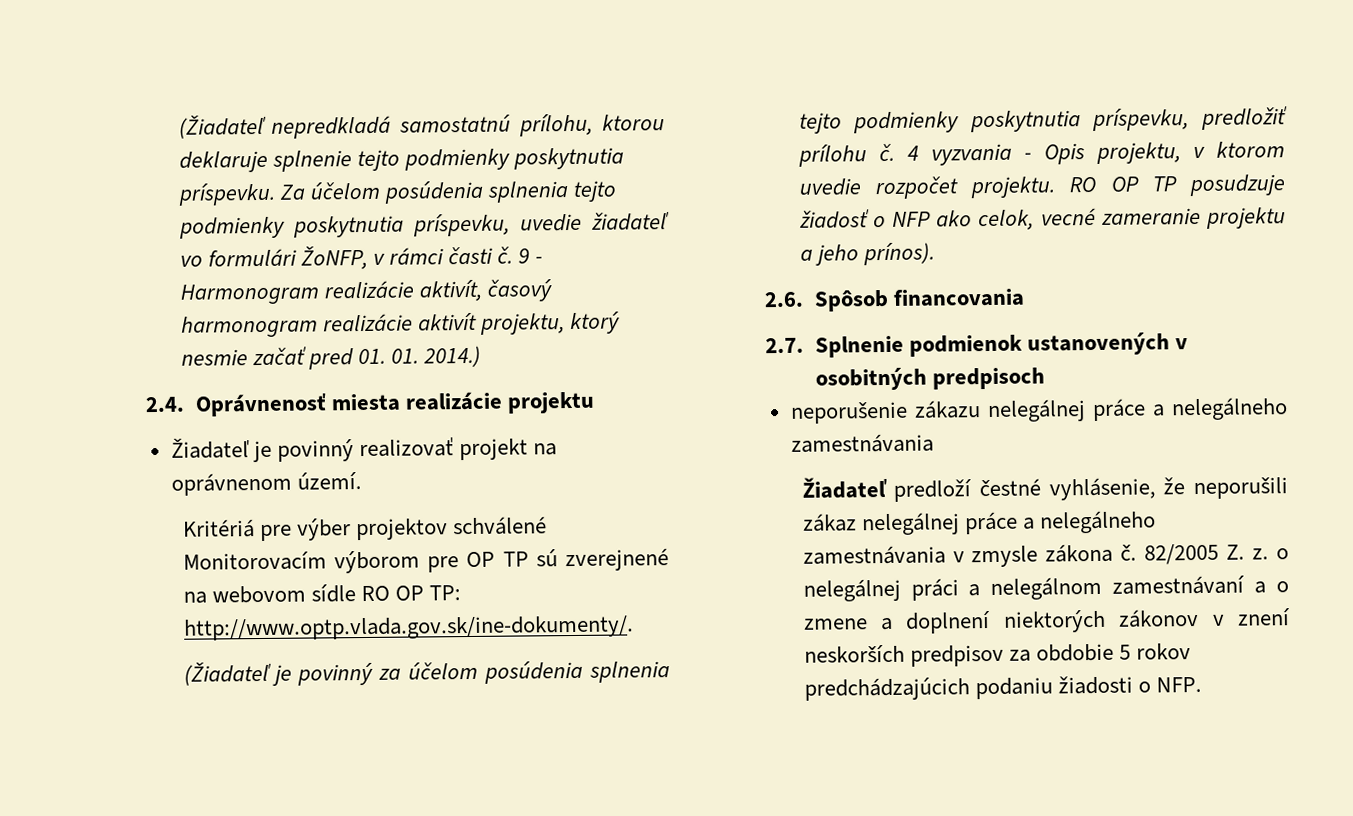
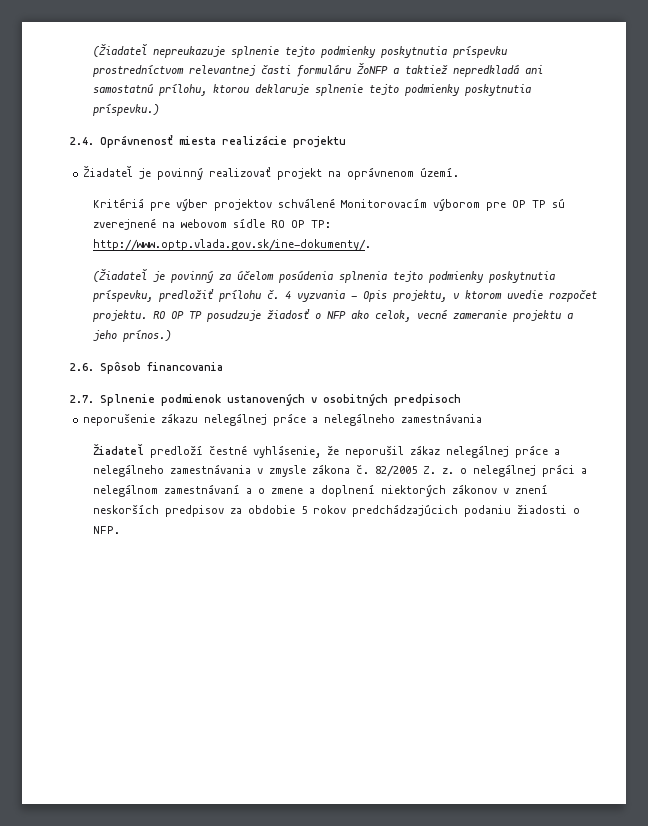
[178,113,392,139] (Žiadateľ nepredkladá -> [92,43,507,58] [92,62,543,77] (Žiadateľ nepreukazuje splnenie tejto podmienky poskytnutia príspevku prostredníctvom relevantnej časti formuláru ŽoNFP a taktiež nepredkladá ani
[177,180,618,206] [178,211,670,239] [179,244,544,270] [179,279,552,305] [180,311,620,338] [180,345,482,370] príspevku. Za účelom posúdenia splnenia tejto podmienky poskytnutia príspevku, uvedie žiadateľ vo formulári ŽoNFP, v rámci časti č. 9 - Harmonogram realizácie aktivít, časový harmonogram realizácie aktivít projektu, ktorý nesmie začať pred 01. 01. 2014.) -> [92,103,159,116] príspevku.)
[862,242,935,266] prínos). -> [122,329,171,342] prínos.)
[1193,477,1288,500] neporušili -> [344,445,404,458] neporušil

